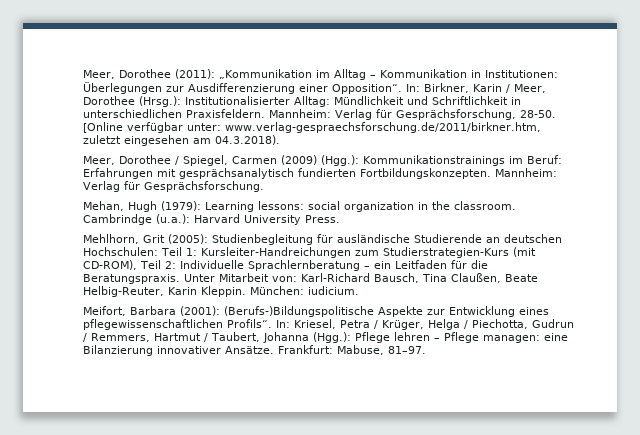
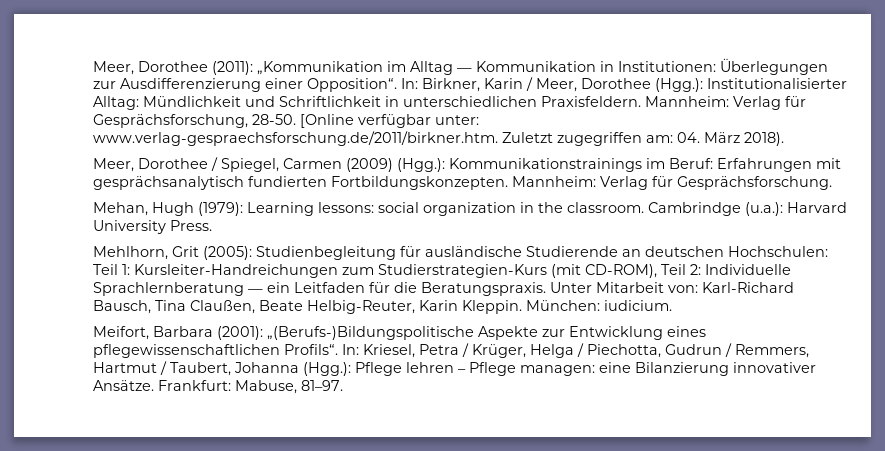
[369,75,376,78] – -> [456,68,472,72] —
[138,96,181,107] (Hrsg.): -> [654,78,703,92] (Hgg.):
[224,122,541,133] [82,135,280,146] www.verlag-gespraechsforschung.de/2011/birkner.htm, zuletzt eingesehen am 04.3.2018). -> [92,131,784,146] www.verlag-gespraechsforschung.de/2011/birkner.htm. Zuletzt zugegriffen am: 04. März 2018).
[363,266,370,269] – -> [247,289,263,293] —
[223,306,374,317] (Berufs-)Bildungspolitische -> [266,326,474,340] „(Berufs-)Bildungspolitische

